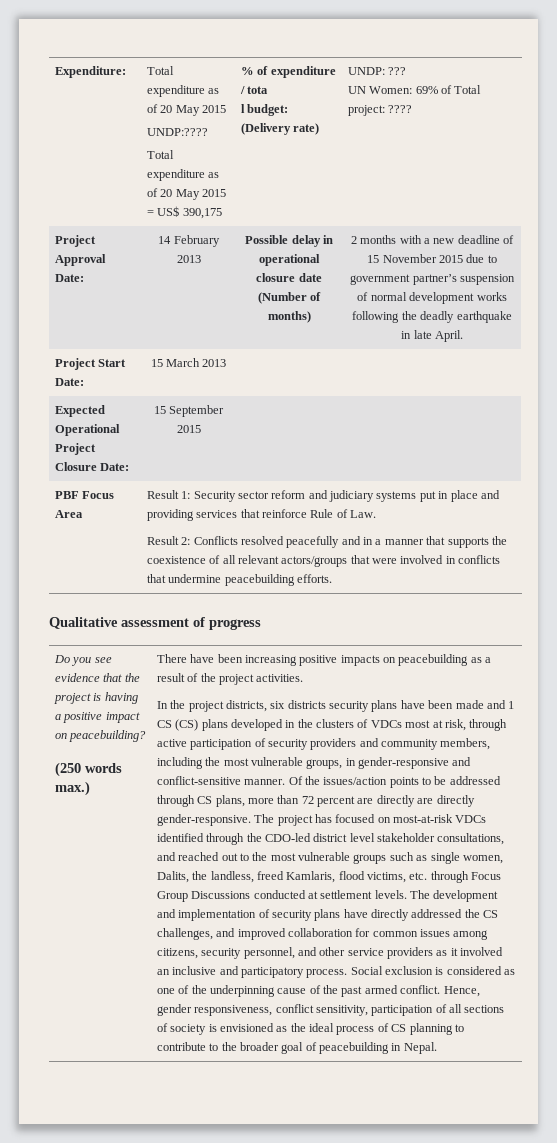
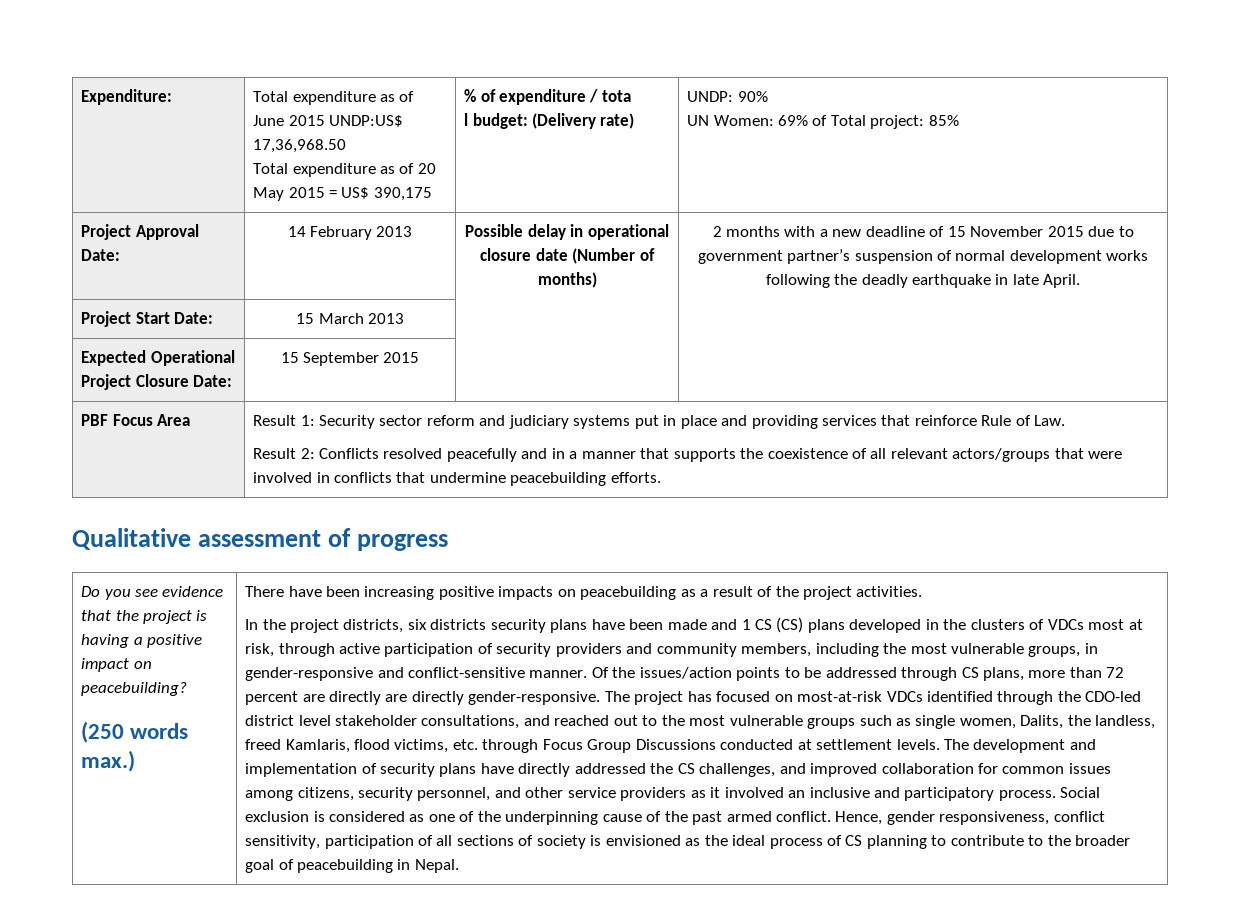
[160,105,226,116] [146,128,208,136] 20 May 2015 // UNDP:???? -> [253,115,404,127] [253,139,347,153] June 2015 UNDP:US$ 17,36,968.50
[388,67,407,75] ??? -> [737,91,768,102] 90%
[388,105,413,113] ???? -> [928,115,959,126] 85%

